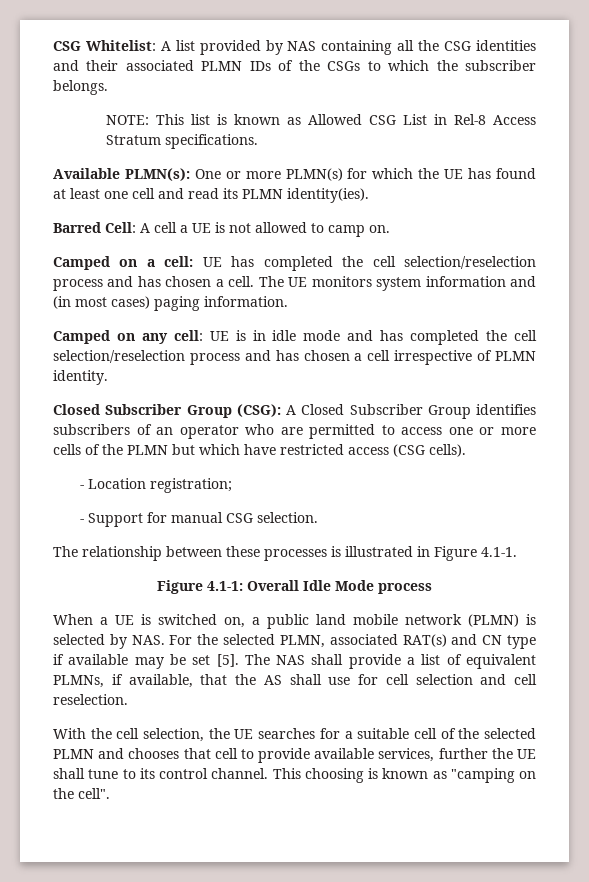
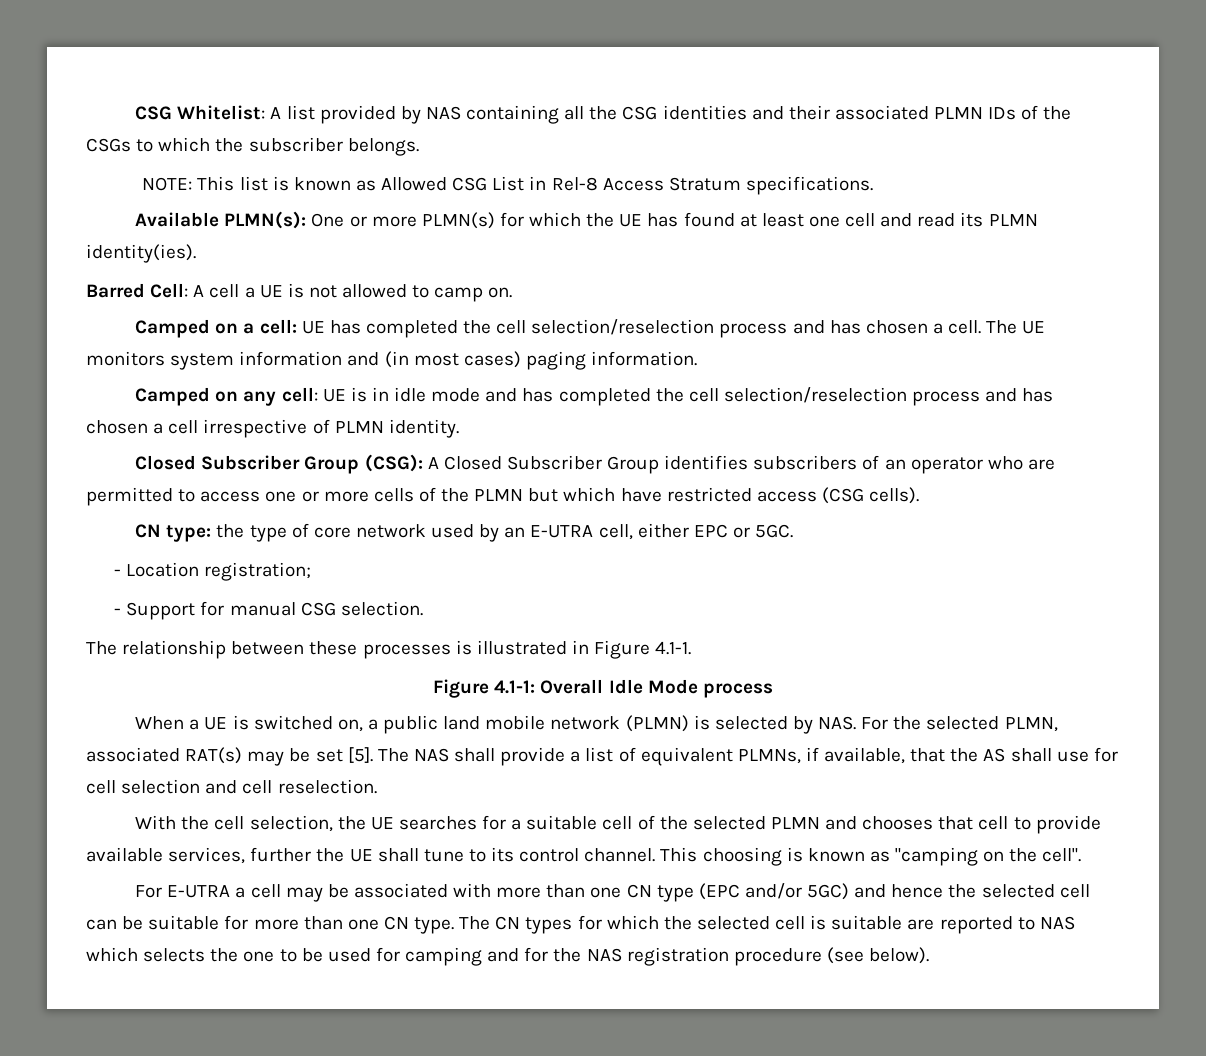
(466, 450) none -> [135,523,794,542] // CN type: the type of core network used by an E-UTRA cell, either EPC or 5GC.
[451,634,536,649] [53,654,129,665] and CN type if available -> (243, 755) none
(110, 793) none -> [135,883,1090,902] [86,915,1075,934] [86,947,930,966] // For E-UTRA a cell may be associated with more than one CN type (EPC and/or 5GC) and hence the selected cell can be suitable for more than one CN type. The CN types for which the selected cell is suitable are reported to NAS which selects the one to be used for camping and for the NAS registration procedure (see below).

